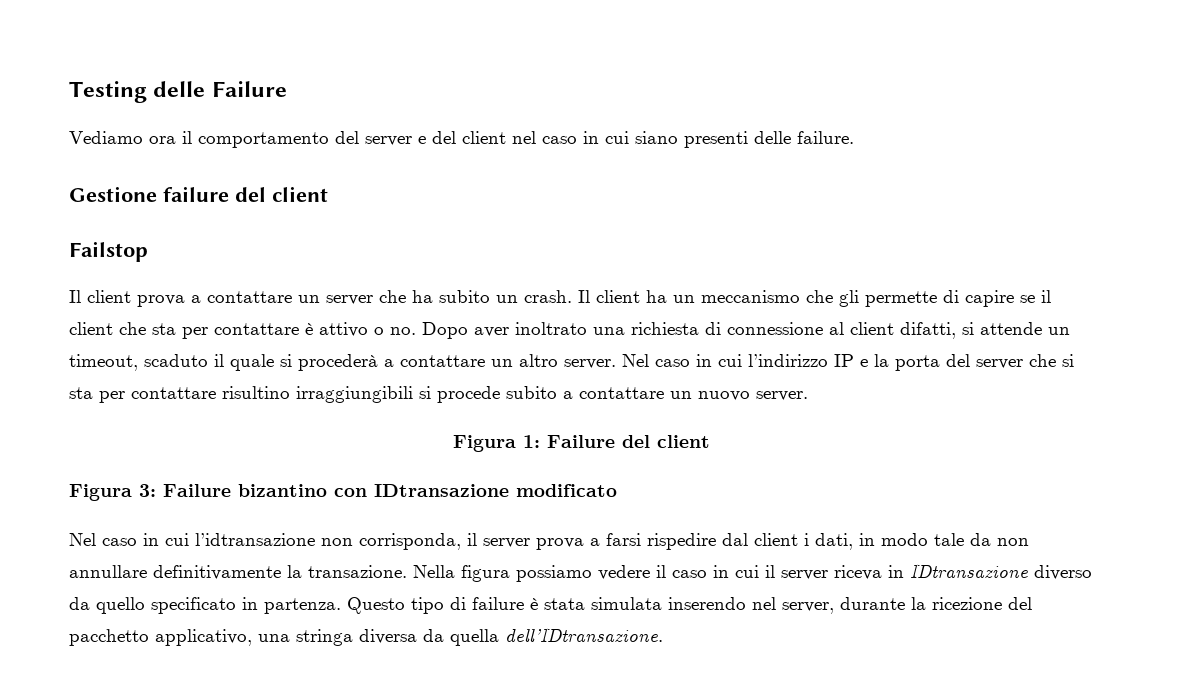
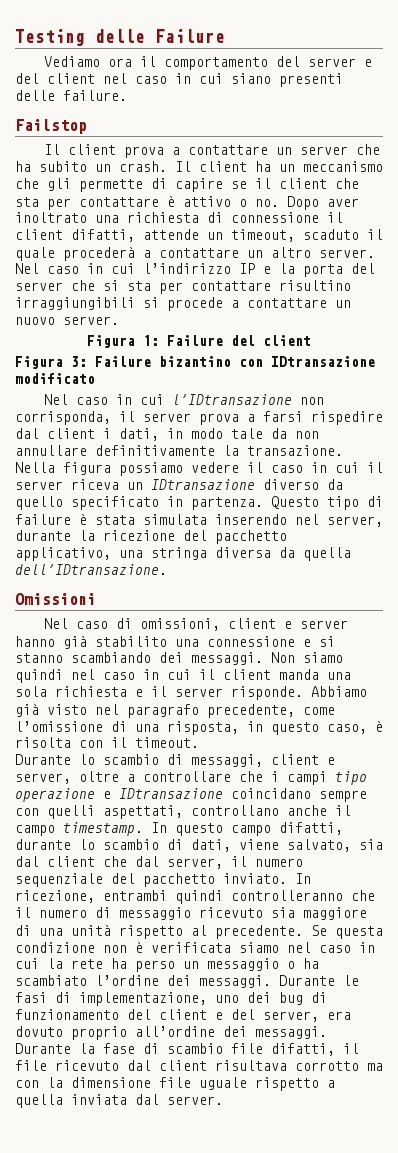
[69,186,328,202] // Gestione failure del client -> (127, 95) none
[829,322,844,335] al -> [327,212,343,223] il
[962,322,974,335] si -> (135, 235) none
[280,354,292,367] si -> (55, 254) none
[506,386,557,399] subito -> (223, 304) none
[195,533,315,546] l’idtransazione -> [172,394,293,405] l’IDtransazione
[888,565,904,578] in -> [127,482,143,490] un
(663, 635) none -> [15,593,96,605] [44,618,349,631] [15,635,335,649] [15,652,343,665] [15,669,351,683] [15,686,367,700] [15,703,335,718] [15,720,383,735] [15,737,199,748] [15,754,335,767] [15,771,367,785] [15,788,367,802] [15,805,351,819] [15,822,343,836] [15,839,383,852] [15,856,303,869] [15,873,311,887] [15,890,375,904] [15,907,367,920] [15,924,383,939] [15,941,375,953] [15,958,319,972] [15,975,359,988] [15,992,327,1006] [15,1009,351,1022] [15,1026,327,1040] [15,1043,359,1056] [15,1060,383,1071] [15,1077,335,1091] [15,1094,223,1108] // Omissioni // Nel caso di omissioni, client e server hanno già stabilito una connessione e si stanno scambiando dei messaggi. Non siamo quindi nel caso in cui il client manda una sola richiesta e il server risponde. Abbiamo già visto nel paragrafo precedente, come l’omissione di una risposta, in questo caso, è risolta con il timeout. // Durante lo scambio di messaggi, client e server, oltre a controllare che i campi tipo operazione e IDtransazione coincidano sempre con quelli aspettati, controllano anche il campo timestamp. In questo campo difatti, durante lo scambio di dati, viene salvato, sia dal client che dal server, il numero sequenziale del pacchetto inviato. In ricezione, entrambi quindi controlleranno che il numero di messaggio ricevuto sia maggiore di una unità rispetto al precedente. Se questa condizione non è verificata siamo nel caso in cui la rete ha perso un messaggio o ha scambiato l’ordine dei messaggi. Durante le fasi di implementazione, uno dei bug di funzionamento del client e del server, era dovuto proprio all’ordine dei messaggi. Durante la fase di scambio file difatti, il file ricevuto dal client risultava corrotto ma con la dimensione file uguale rispetto a quella inviata dal server.

